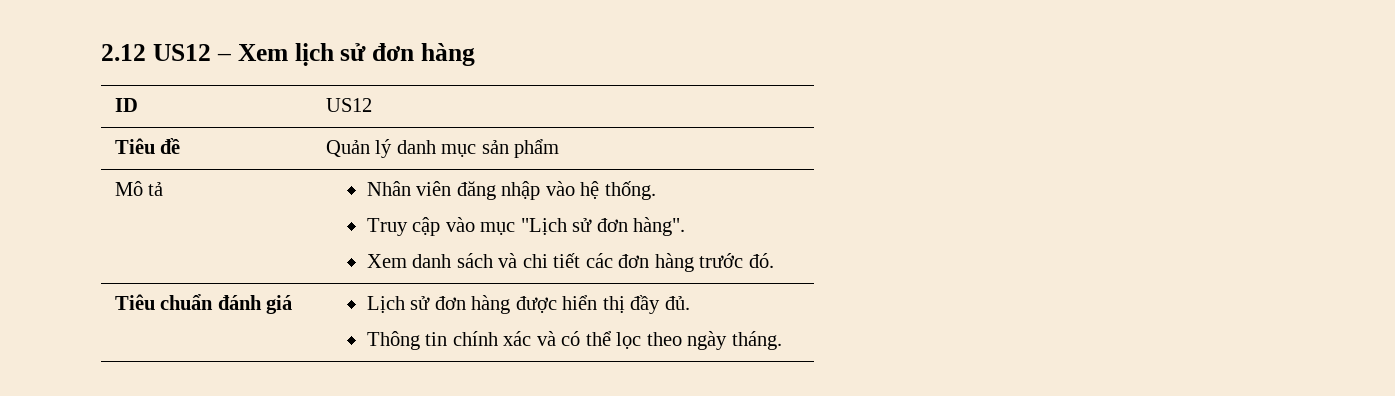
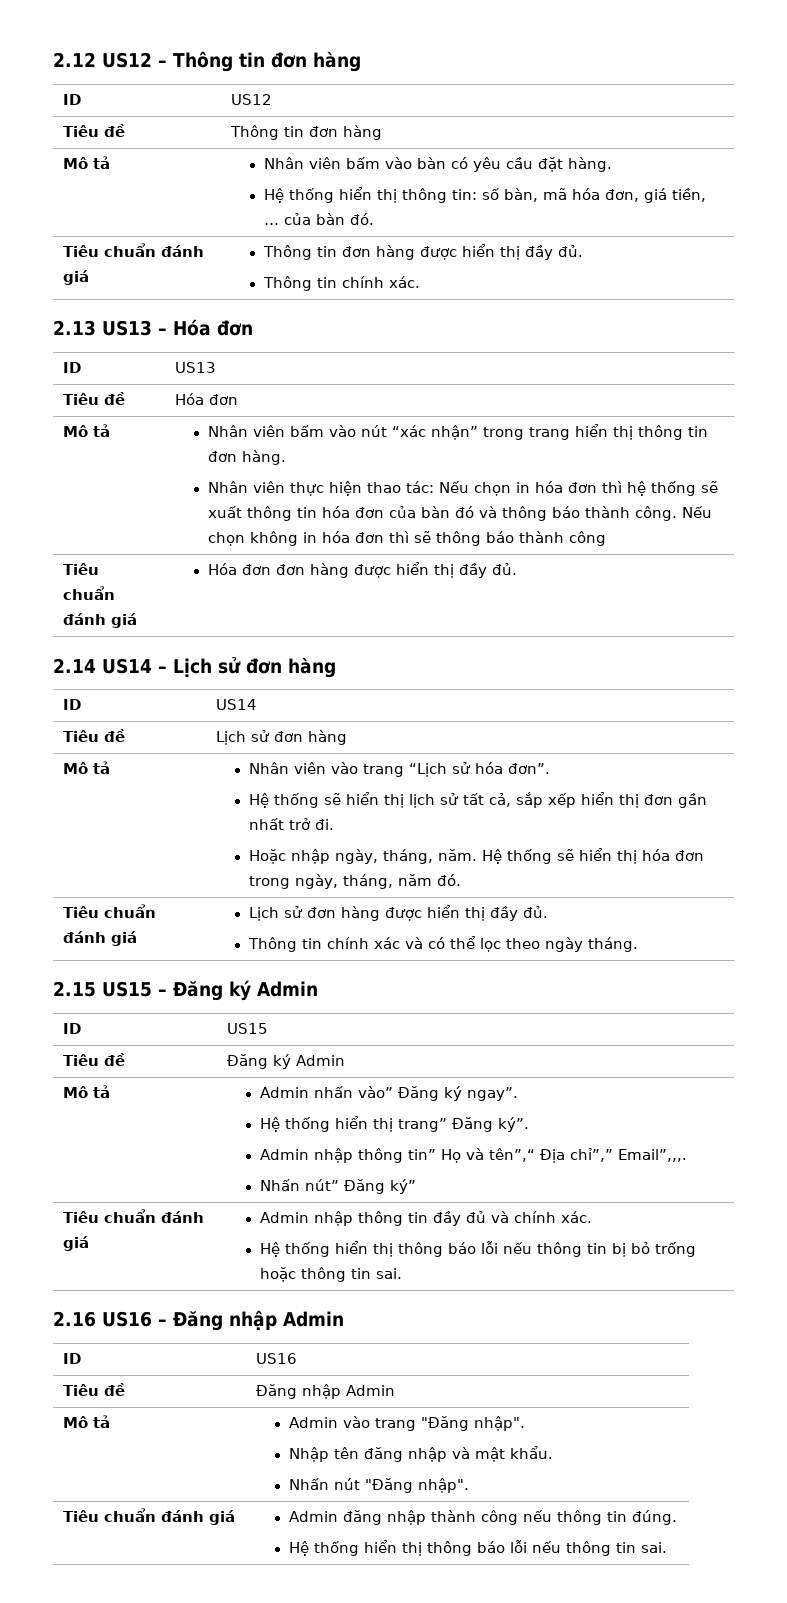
[237,43,367,66] Xem lịch sử -> [173,51,265,72] Thông tin
[325,139,560,158] [114,181,164,196] [366,181,656,200] [366,217,686,236] [366,253,744,272] Quản lý danh mục sản phẩm // Mô tả | Nhân viên đăng nhập vào hệ thống. // Truy cập vào mục "Lịch sử đơn hàng". // Xem danh sách và chi tiết các đơn hàng trước -> [230,125,383,140] [63,156,111,169] [263,157,612,172] [263,187,706,203] [263,213,374,225] [63,243,205,257] [63,270,90,285] [262,244,583,260] [262,276,420,291] [53,319,253,336] [63,362,82,373] [175,362,217,373] [63,392,126,405] [175,393,239,405] [63,424,111,437] [207,424,708,440] [207,450,286,465] [207,481,718,496] [207,506,712,521] [207,531,606,546] [63,563,100,575] [63,586,116,600] [63,613,138,628] [207,562,517,578] [53,656,336,678] [63,699,82,710] [216,699,258,710] [63,729,126,742] [216,730,348,745] [63,761,111,774] [248,762,550,777] [248,792,707,808] [248,818,334,830] [248,848,704,864] [248,874,432,889] Thông tin đơn hàng // Mô tả | Nhân viên bấm vào bàn có yêu cầu đặt hàng. // Hệ thống hiển thị thông tin: số bàn, mã hóa đơn, giá tiền, … của bàn đó. // Tiêu chuẩn đánh giá | Thông tin đơn hàng được hiển thị đầy đủ. // Thông tin chính xác. // 2.13 US13 – Hóa đơn // ID | US13 // Tiêu đề | Hóa đơn // Mô tả | Nhân viên bấm vào nút “xác nhận” trong trang hiển thị thông tin đơn hàng. // Nhân viên thực hiện thao tác: Nếu chọn in hóa đơn thì hệ thống sẽ xuất thông tin hóa đơn của bàn đó và thông báo thành công. Nếu chọn không in hóa đơn thì sẽ thông báo thành công // Tiêu chuẩn đánh giá | Hóa đơn đơn hàng được hiển thị đầy đủ. // 2.14 US14 – Lịch sử đơn hàng // ID | US14 // Tiêu đề | Lịch sử đơn hàng // Mô tả | Nhân viên vào trang “Lịch sử hóa đơn”. // Hệ thống sẽ hiển thị lịch sử tất cả, sắp xếp hiển thị đơn gần nhất trở đi. // Hoặc nhập ngày, tháng, năm. Hệ thống sẽ hiển thị hóa đơn trong ngày, tháng, năm
(782, 340) none -> [53,980,318,1001] [63,1023,82,1034] [227,1023,269,1034] [63,1053,126,1066] [227,1054,346,1069] [63,1085,111,1098] [259,1086,518,1101] [259,1116,529,1132] [259,1148,687,1163] [259,1179,416,1194] [63,1209,205,1223] [63,1236,90,1251] [259,1211,592,1226] [259,1241,696,1257] [259,1267,402,1282] [53,1310,344,1331] [63,1353,82,1364] [256,1353,298,1364] [63,1383,126,1396] [256,1384,396,1399] [63,1415,111,1428] [288,1416,525,1431] [288,1446,553,1462] [288,1478,469,1493] [63,1508,236,1525] [288,1510,677,1525] [288,1540,667,1556] // 2.15 US15 – Đăng ký Admin // ID | US15 // Tiêu đề | Đăng ký Admin // Mô tả | Admin nhấn vào” Đăng ký ngay”. // Hệ thống hiển thị trang” Đăng ký”. // Admin nhập thông tin” Họ và tên”,“ Địa chỉ”,” Email”,,,. // Nhấn nút” Đăng ký” // Tiêu chuẩn đánh giá | Admin nhập thông tin đầy đủ và chính xác. // Hệ thống hiển thị thông báo lỗi nếu thông tin bị bỏ trống hoặc thông tin sai. // 2.16 US16 – Đăng nhập Admin // ID | US16 // Tiêu đề | Đăng nhập Admin // Mô tả | Admin vào trang "Đăng nhập". // Nhập tên đăng nhập và mật khẩu. // Nhấn nút "Đăng nhập". // Tiêu chuẩn đánh giá | Admin đăng nhập thành công nếu thông tin đúng. // Hệ thống hiển thị thông báo lỗi nếu thông tin sai.

